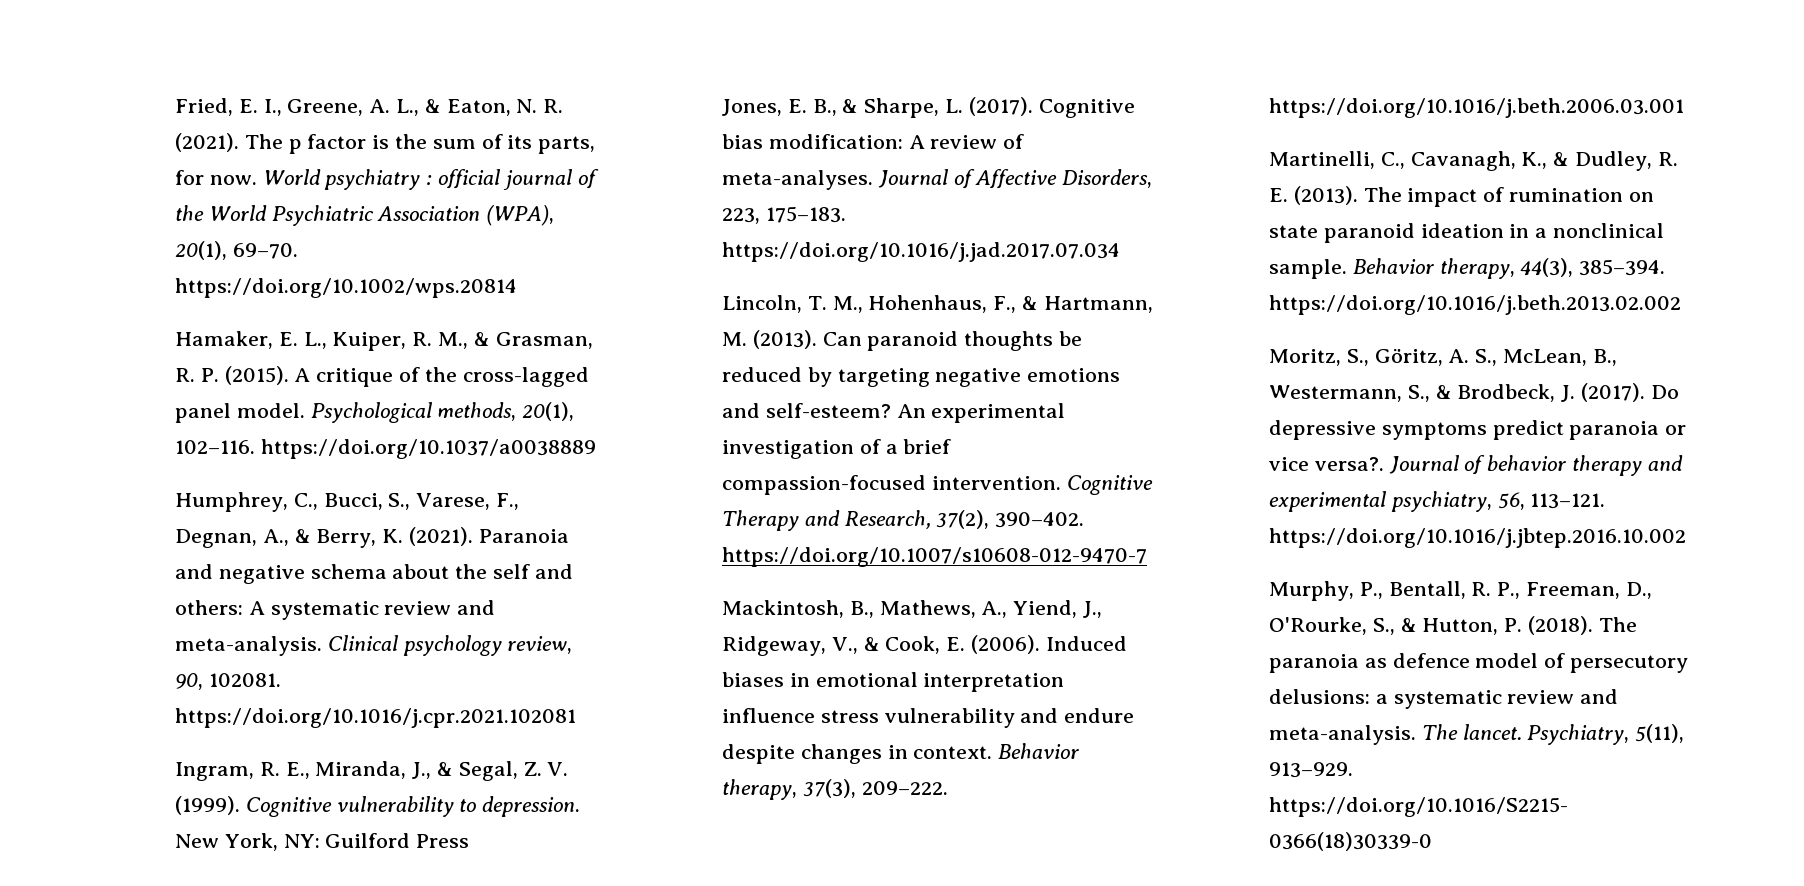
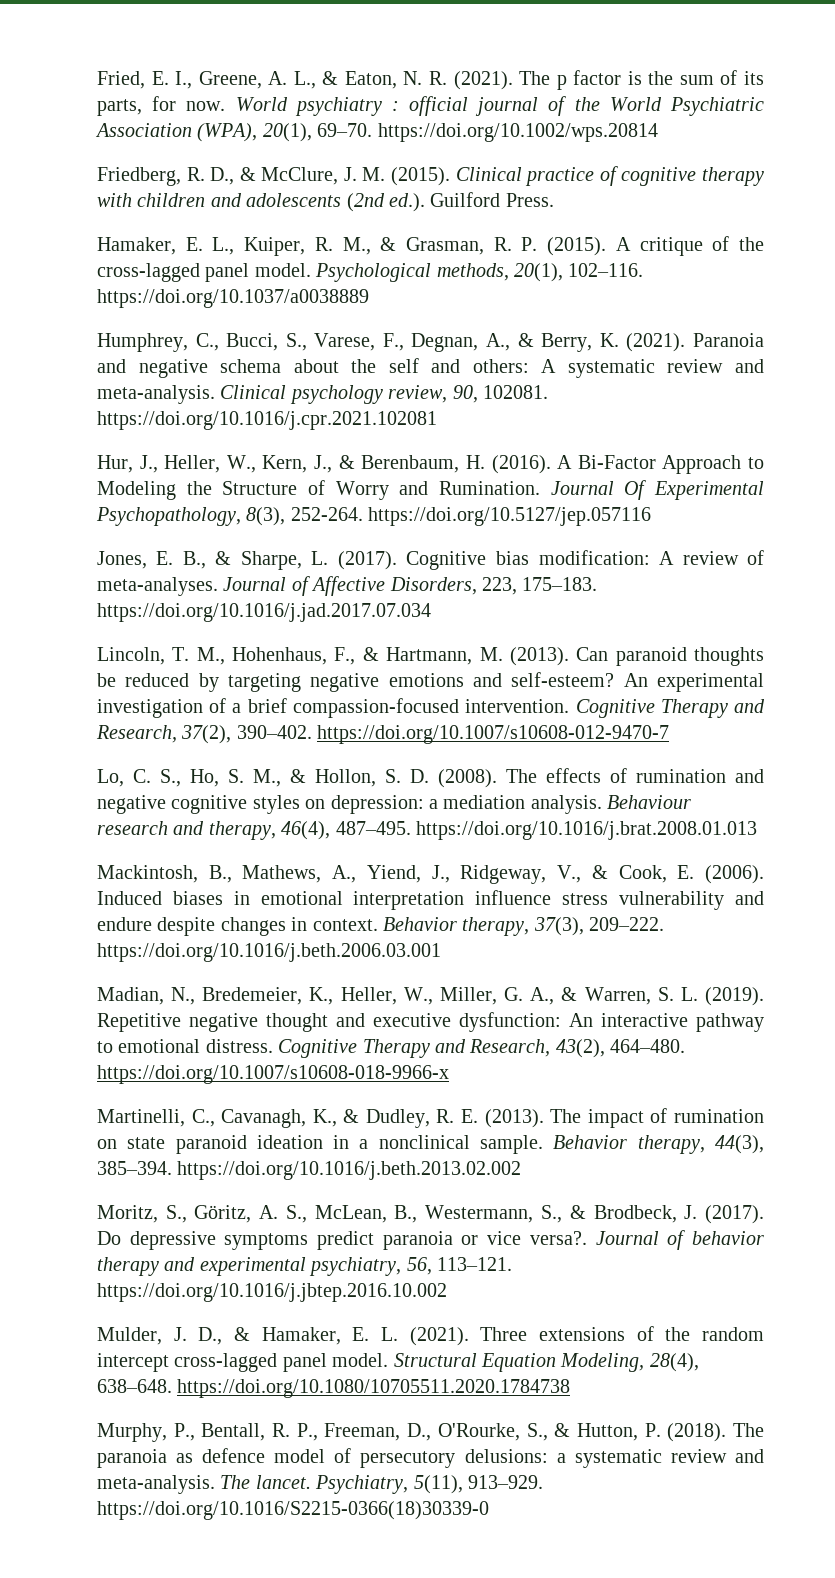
(517, 288) none -> [96,166,764,186] [96,192,554,212] // Friedberg, R. D., & McClure, J. M. (2015). Clinical practice of cognitive therapy with children and adolescents (2nd ed.). Guilford Press.
[174,761,569,781] [174,796,581,817] [174,833,470,851] Ingram, R. E., Miranda, J., & Segal, Z. V. (1999). Cognitive vulnerability to depression. New York, NY: Guilford Press -> [96,455,764,474] [96,480,764,500] [95,507,652,526] Hur, J., Heller, W., Kern, J., & Berenbaum, H. (2016). A Bi-Factor Approach to Modeling the Structure of Worry and Rumination. Journal Of Experimental Psychopathology, 8(3), 252-264. https://doi.org/10.5127/jep.057116
(1147, 557) none -> [96,768,765,788] [96,795,692,814] [96,821,757,840] // Lo, C. S., Ho, S. M., & Hollon, S. D. (2008). The effects of rumination and negative cognitive styles on depression: a mediation analysis. Behaviour research and therapy, 46(4), 487–495. https://doi.org/10.1016/j.brat.2008.01.013
(1684, 108) none -> [96,987,764,1006] [96,1012,764,1032] [96,1039,686,1058] [96,1065,449,1084] // Madian, N., Bredemeier, K., Heller, W., Miller, G. A., & Warren, S. L. (2019). Repetitive negative thought and executive dysfunction: An interactive pathway to emotional distress. Cognitive Therapy and Research, 43(2), 464–480. https://doi.org/10.1007/s10608-018-9966-x
(1686, 538) none -> [96,1326,764,1346] [96,1353,699,1372] [96,1379,571,1398] // Mulder, J. D., & Hamaker, E. L. (2021). Three extensions of the random intercept cross-lagged panel model. Structural Equation Modeling, 28(4), 638–648. https://doi.org/10.1080/10705511.2020.1784738

